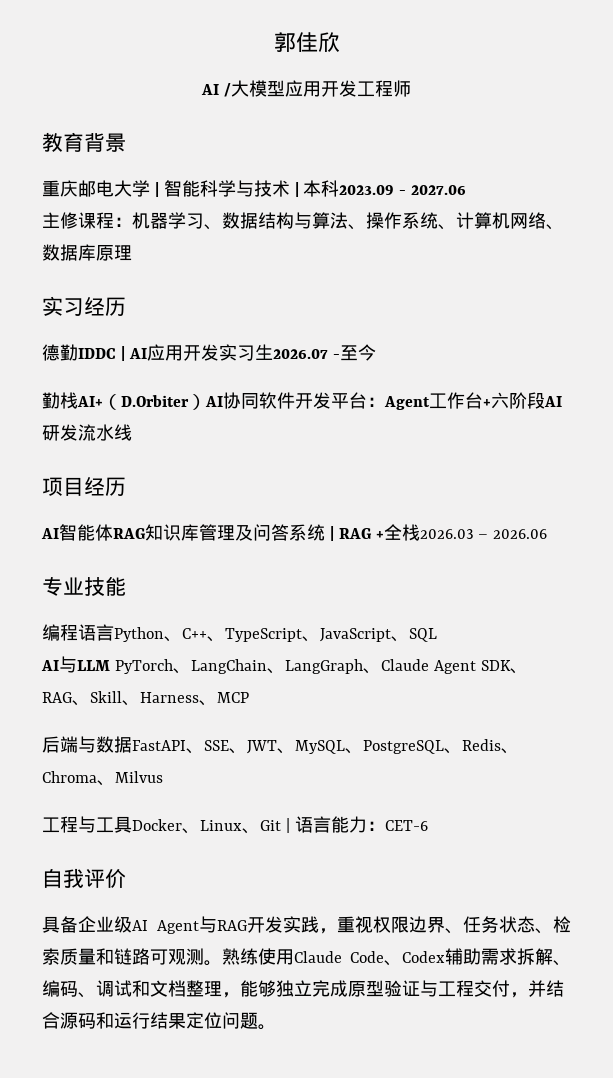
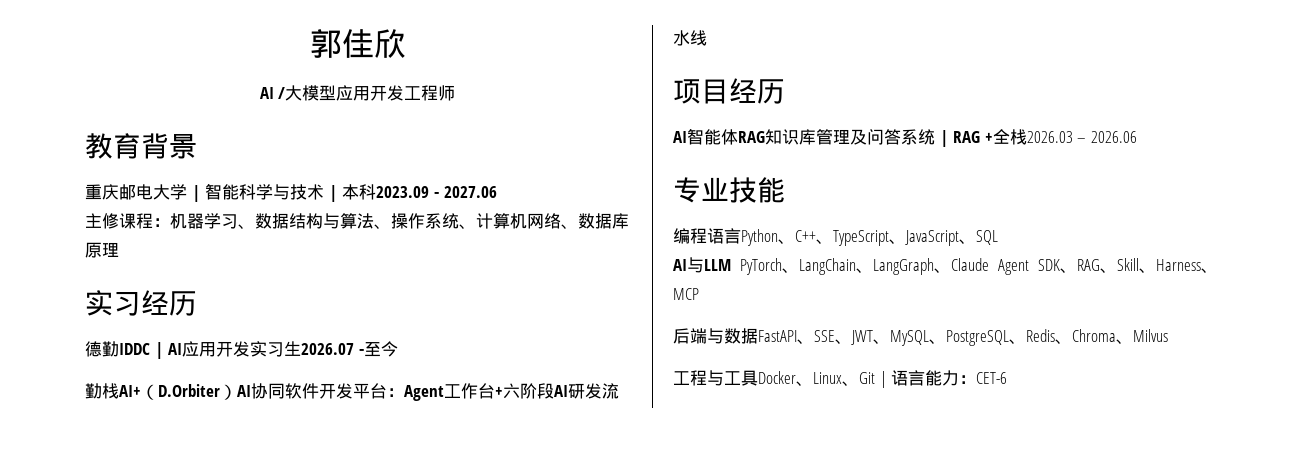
[42,868,126,888] [42,916,571,934] [42,948,571,966] [42,980,564,998] [42,1012,276,1030] // 自我评价 // 具备企业级AI Agent与RAG开发实践，重视权限边界、任务状态、检索质量和链路可观测。熟练使用Claude Code、Codex辅助需求拆解、编码、调试和文档整理，能够独立完成原型验证与工程交付，并结合源码和运行结果定位问题。 -> (1008, 378) none

